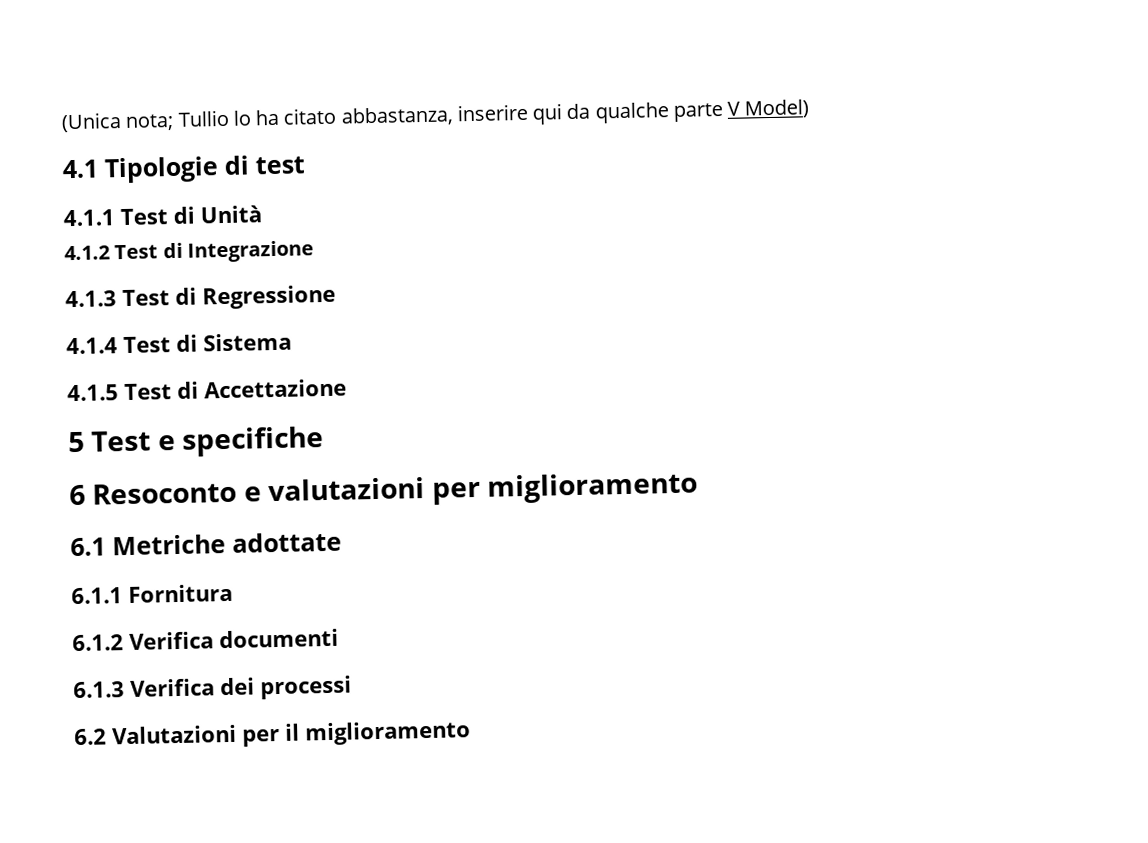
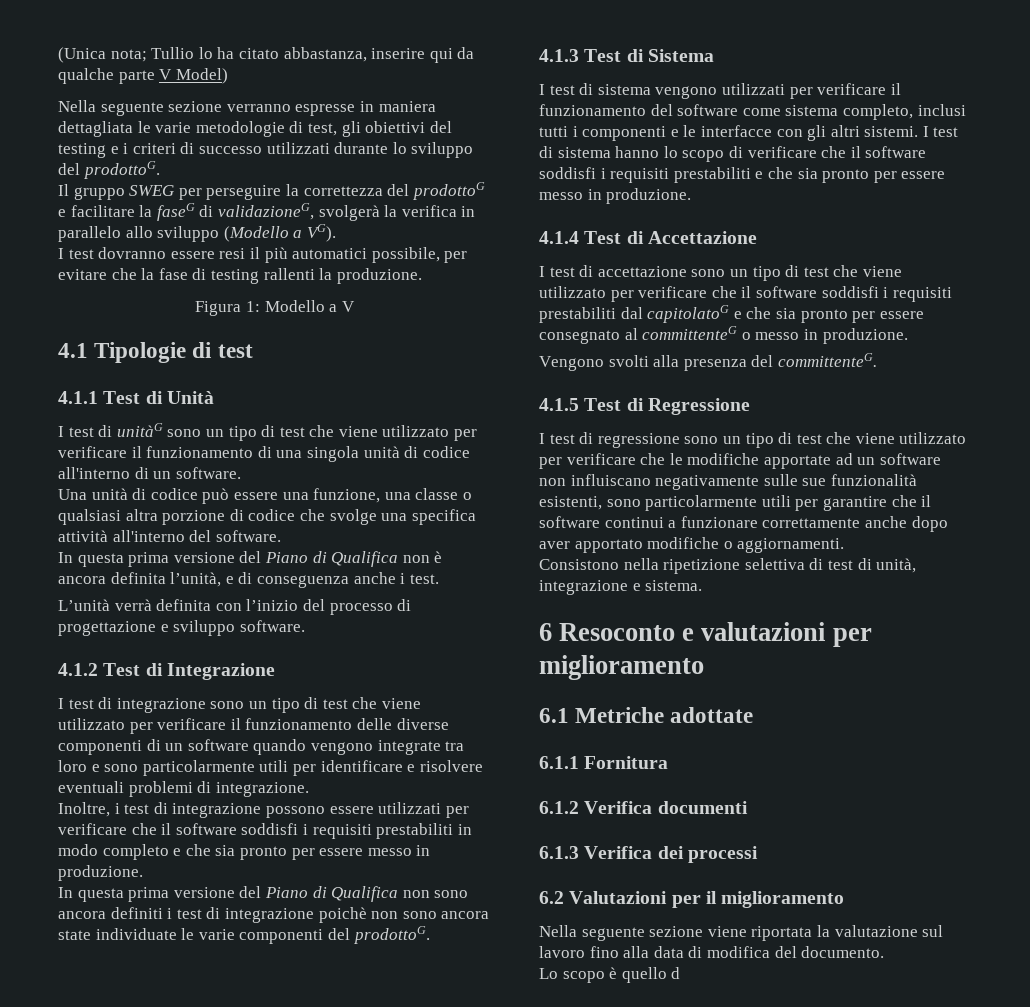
(810, 109) none -> [58,100,436,116] [58,121,452,137] [58,142,474,158] [58,161,160,179] [58,182,485,200] [58,203,476,221] [58,224,336,242] [58,247,468,263] [58,268,422,284] [195,300,355,316] // Nella seguente sezione verranno espresse in maniera dettagliata le varie metodologie di test, gli obiettivi del testing e i criteri di successo utilizzati durante lo sviluppo del prodottoG. // Il gruppo SWEG per perseguire la correttezza del prodottoG e facilitare la faseG di validazioneG, svolgerà la verifica in parallelo allo sviluppo (Modello a VG). // I test dovranno essere resi il più automatici possibile, per evitare che la fase di testing rallenti la produzione. // Figura 1: Modello a V
[64,240,314,263] [65,284,336,310] [66,332,292,355] [67,378,347,402] [68,426,325,457] 4.1.2 Test di Integrazione // 4.1.3 Test di Regressione // 4.1.4 Test di Sistema // 4.1.5 Test di Accettazione // 5 Test e specifiche -> [58,423,478,441] [58,446,470,462] [58,467,241,479] [58,488,472,504] [58,509,476,525] [58,530,281,542] [58,551,443,567] [58,572,439,588] [58,599,412,615] [58,620,305,636] [58,663,275,680] [58,697,421,713] [58,718,449,734] [58,739,465,755] [58,760,483,776] [58,781,309,797] [58,802,469,818] [58,823,472,839] [58,844,431,860] [58,865,143,881] [58,886,469,902] [58,907,490,923] [58,926,430,944] [539,49,714,62] [539,83,901,99] [539,104,966,120] [539,125,959,141] [539,146,927,162] [539,167,946,183] [539,188,692,204] [539,231,757,244] [539,265,902,281] [539,286,952,302] [539,305,924,323] [539,326,908,344] [539,353,877,371] [539,398,750,415] [539,432,967,448] [539,453,941,469] [539,474,917,490] [539,495,932,511] [539,516,948,532] [539,537,845,553] [539,558,917,574] [539,580,703,595] I test di unitàG sono un tipo di test che viene utilizzato per verificare il funzionamento di una singola unità di codice all'interno di un software. // Una unità di codice può essere una funzione, una classe o qualsiasi altra porzione di codice che svolge una specifica attività all'interno del software. // In questa prima versione del Piano di Qualifica non è ancora definita l’unità, e di conseguenza anche i test. // L’unità verrà definita con l’inizio del processo di progettazione e sviluppo software. // 4.1.2 Test di Integrazione // I test di integrazione sono un tipo di test che viene utilizzato per verificare il funzionamento delle diverse componenti di un software quando vengono integrate tra loro e sono particolarmente utili per identificare e risolvere eventuali problemi di integrazione. // Inoltre, i test di integrazione possono essere utilizzati per verificare che il software soddisfi i requisiti prestabiliti in modo completo e che sia pronto per essere messo in produzione. // In questa prima versione del Piano di Qualifica non sono ancora definiti i test di integrazione poichè non sono ancora state individuate le varie componenti del prodottoG. // 4.1.3 Test di Sistema // I test di sistema vengono utilizzati per verificare il funzionamento del software come sistema completo, inclusi tutti i componenti e le interfacce con gli altri sistemi. I test di sistema hanno lo scopo di verificare che il software soddisfi i requisiti prestabiliti e che sia pronto per essere messo in produzione. // 4.1.4 Test di Accettazione // I test di accettazione sono un tipo di test che viene utilizzato per verificare che il software soddisfi i requisiti prestabiliti dal capitolatoG e che sia pronto per essere consegnato al committenteG o messo in produzione. // Vengono svolti alla presenza del committenteG. // 4.1.5 Test di Regressione // I test di regressione sono un tipo di test che viene utilizzato per verificare che le modifiche apportate ad un software non influiscano negativamente sulle sue funzionalità esistenti, sono particolarmente utili per garantire che il software continui a funzionare correttamente anche dopo aver apportato modifiche o aggiornamenti. // Consistono nella ripetizione selettiva di test di unità, integrazione e sistema.
(471, 733) none -> [539,925,944,941] [539,946,885,958] [539,967,681,983] // Nella seguente sezione viene riportata la valutazione sul lavoro fino alla data di modifica del documento. // Lo scopo è quello d

